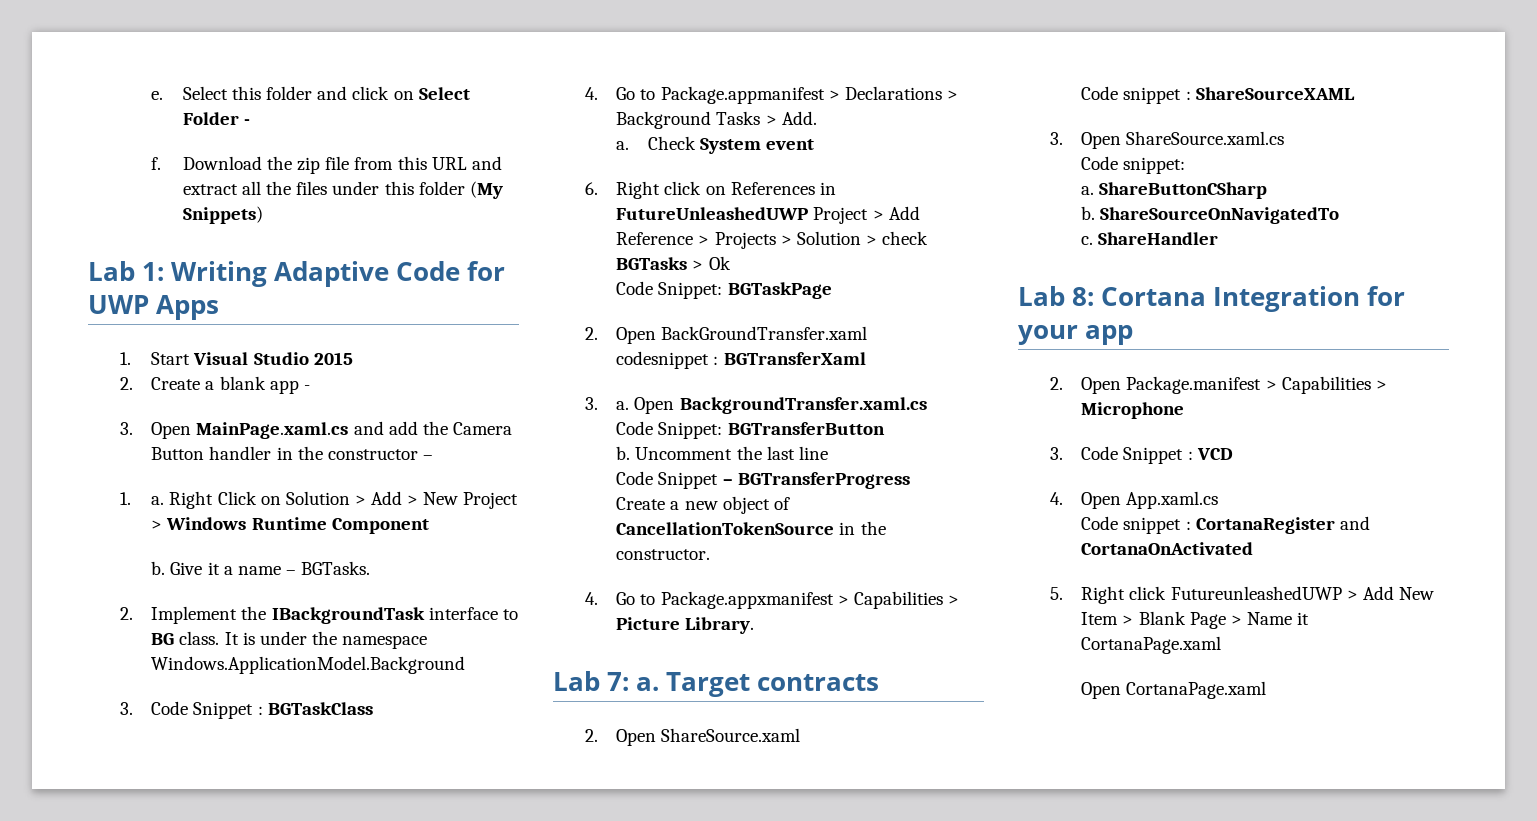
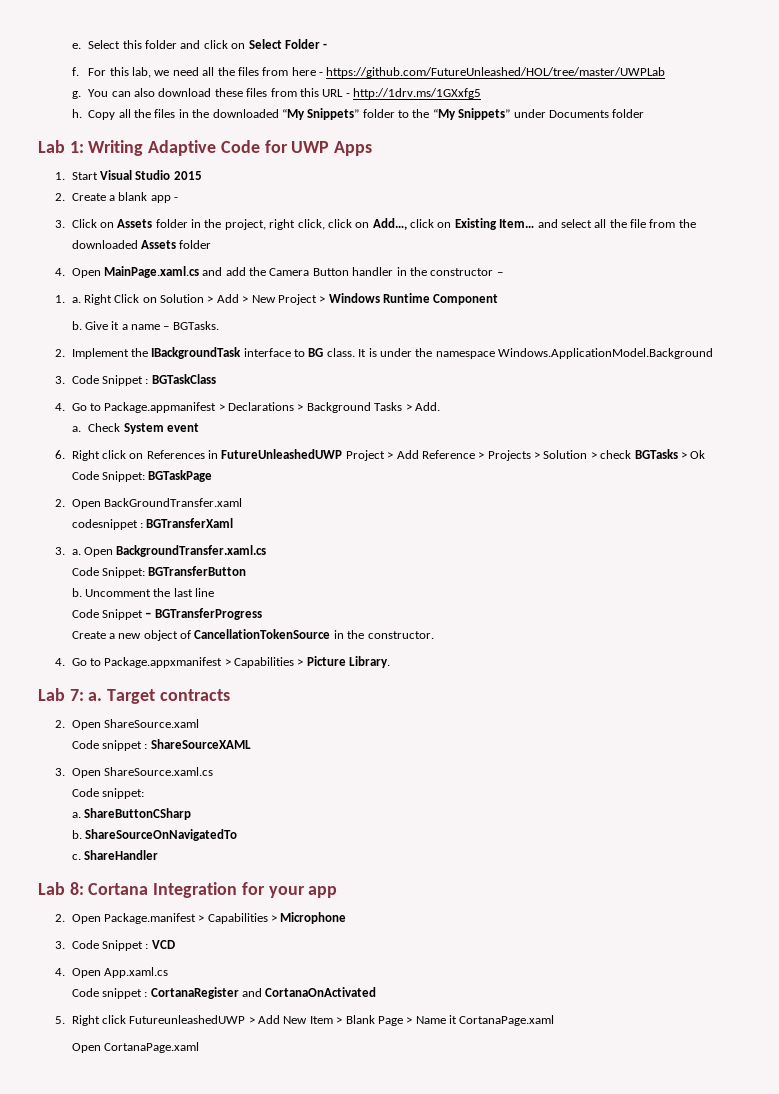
[182,156,502,174] [182,181,503,199] [182,206,263,224] Download the zip file from this URL and extract all the files under this folder (My Snippets) -> [88,67,666,78] [71,88,482,99] [71,108,645,120] For this lab, we need all the files from here - https://github.com/FutureUnleashed/HOL/tree/master/UWPLab // g. You can also download these files from this URL - http://1drv.ms/1GXxfg5 // h. Copy all the files in the downloaded “My Snippets” folder to the “My Snippets” under Documents folder
(133, 428) none -> [71,218,696,230] [71,240,212,249] [54,268,65,276] Click on Assets folder in the project, right click, click on Add…, click on Existing Item… and select all the file from the downloaded Assets folder // 4.

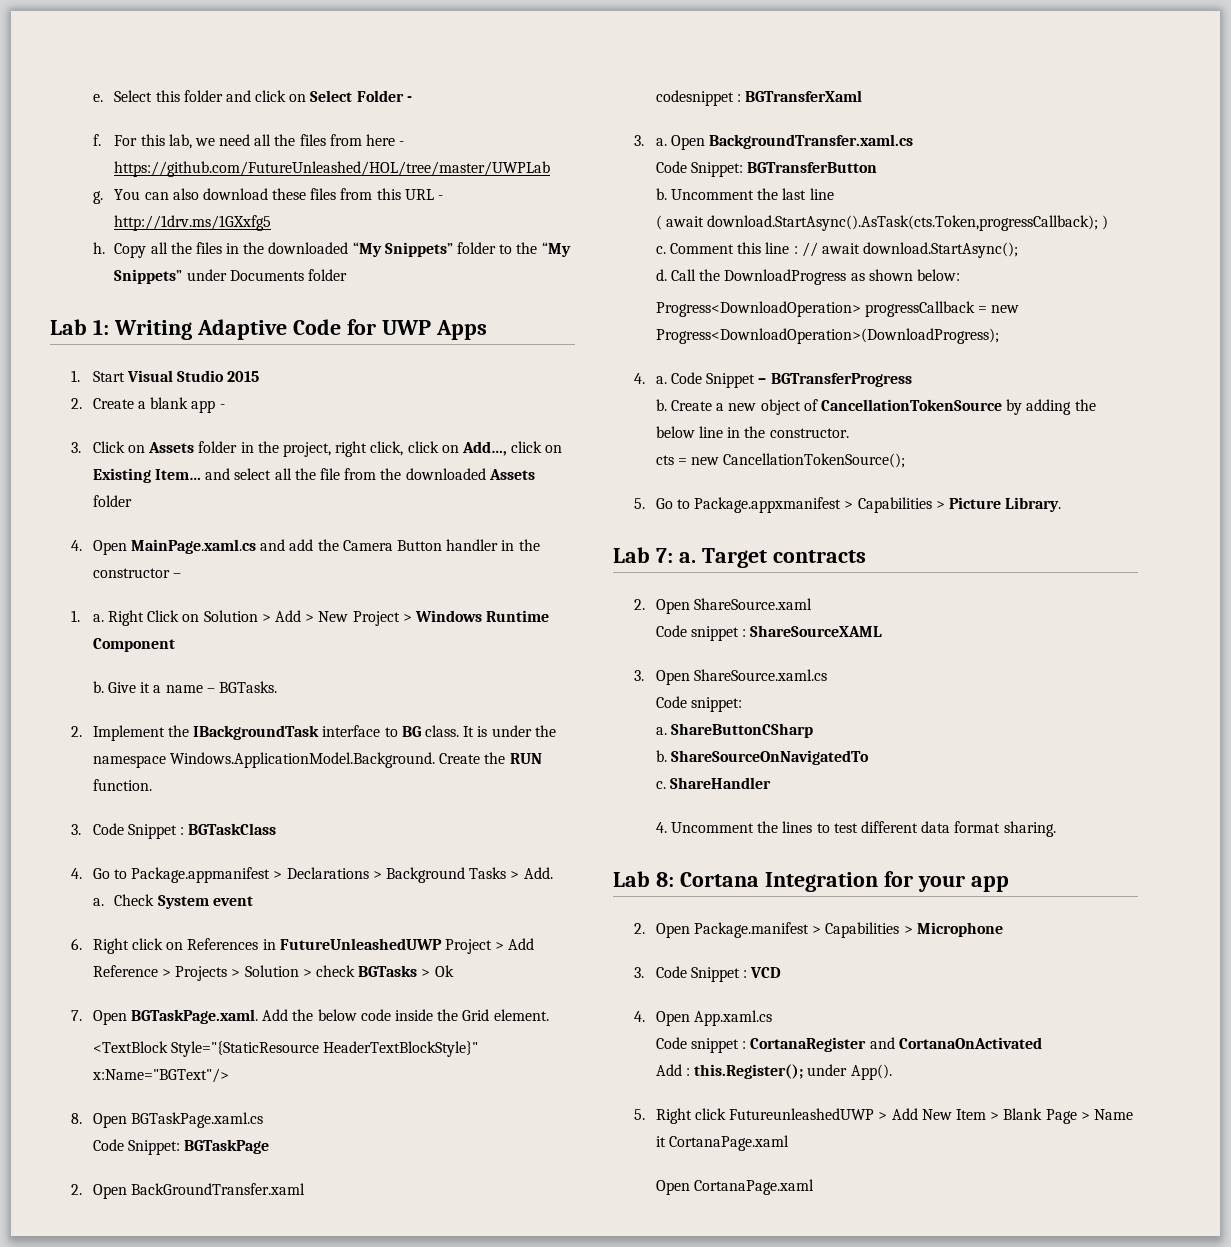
[498,348,714,359] Windows.ApplicationModel.Background -> [170,752,542,768] [92,779,152,791] Windows.ApplicationModel.Background. Create the RUN function.
(706, 454) none -> [71,1009,549,1025] [92,1041,479,1057] [91,1068,229,1083] [71,1112,264,1128] // 7. Open BGTaskPage.xaml. Add the below code inside the Grid element. // <TextBlock Style="{StaticResource HeaderTextBlockStyle}" x:Name="BGText"/> // 8. Open BGTaskPage.xaml.cs
(215, 592) none -> [655,215,1109,231] [655,242,1019,258] [655,269,961,285] [655,301,1020,317] [655,328,999,344] [634,373,667,384] ( await download.StartAsync().AsTask(cts.Token,progressCallback); ) // c. Comment this line : // await download.StartAsync(); // d. Call the DownloadProgress as shown below: // Progress<DownloadOperation> progressCallback = new Progress<DownloadOperation>(DownloadProgress); // 4. a.
(262, 614) none -> [655,399,667,411] b.
[333,630,434,639] [54,658,65,666] in the constructor. // 4. -> [1006,399,1096,415] [655,426,849,438] [655,453,906,468] [634,498,646,509] by adding the below line in the constructor. // cts = new CancellationTokenSource(); // 5.
(158, 855) none -> [655,821,1056,837] // 4. Uncomment the lines to test different data format sharing.
(377, 992) none -> [655,1064,892,1080] // Add : this.Register(); under App().

